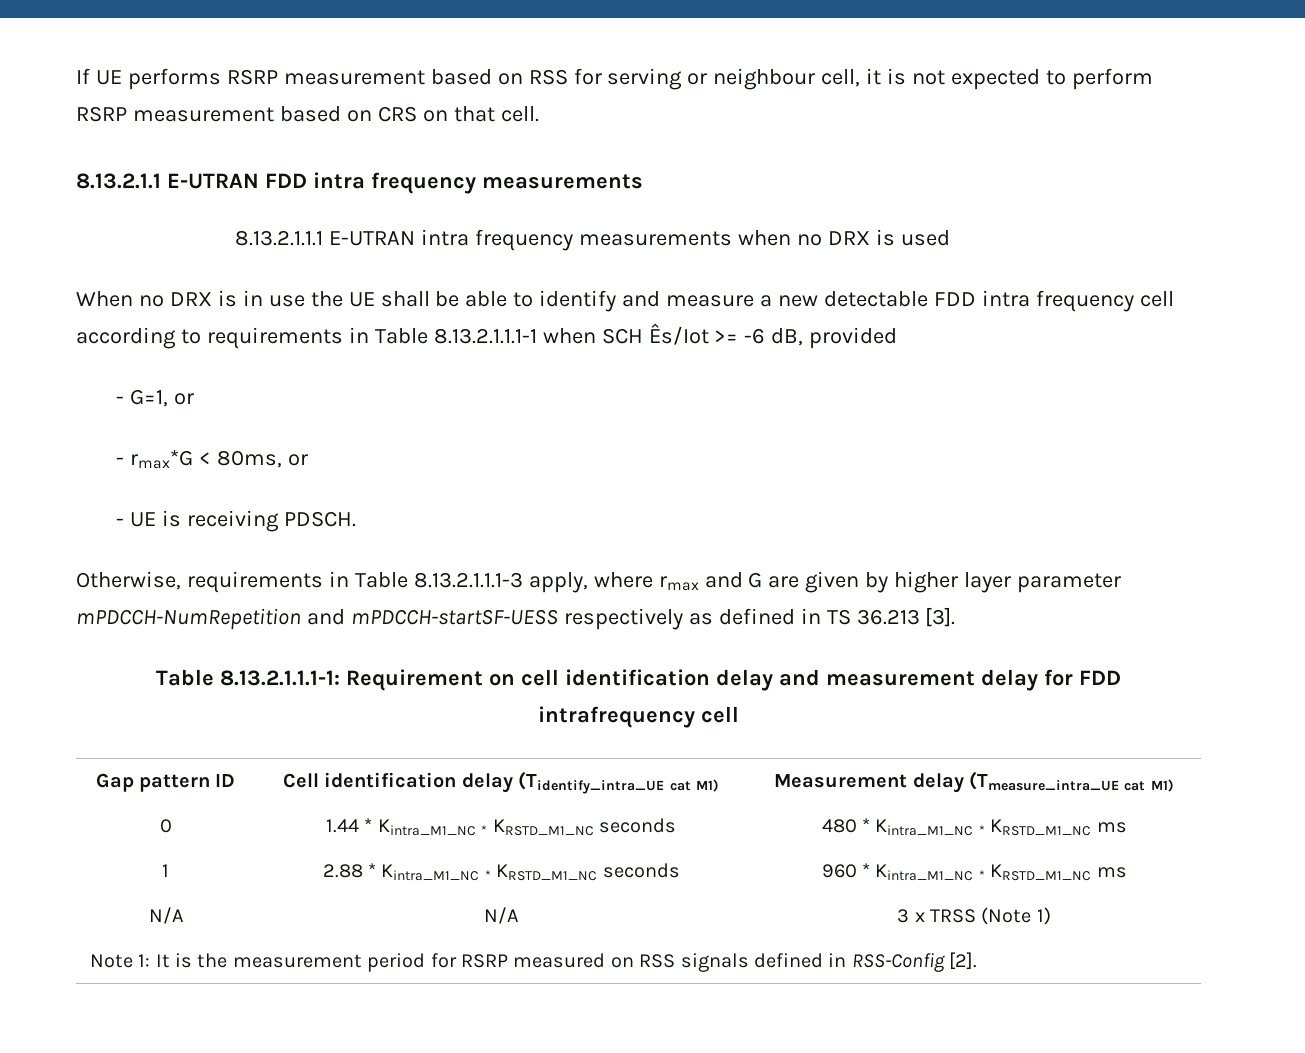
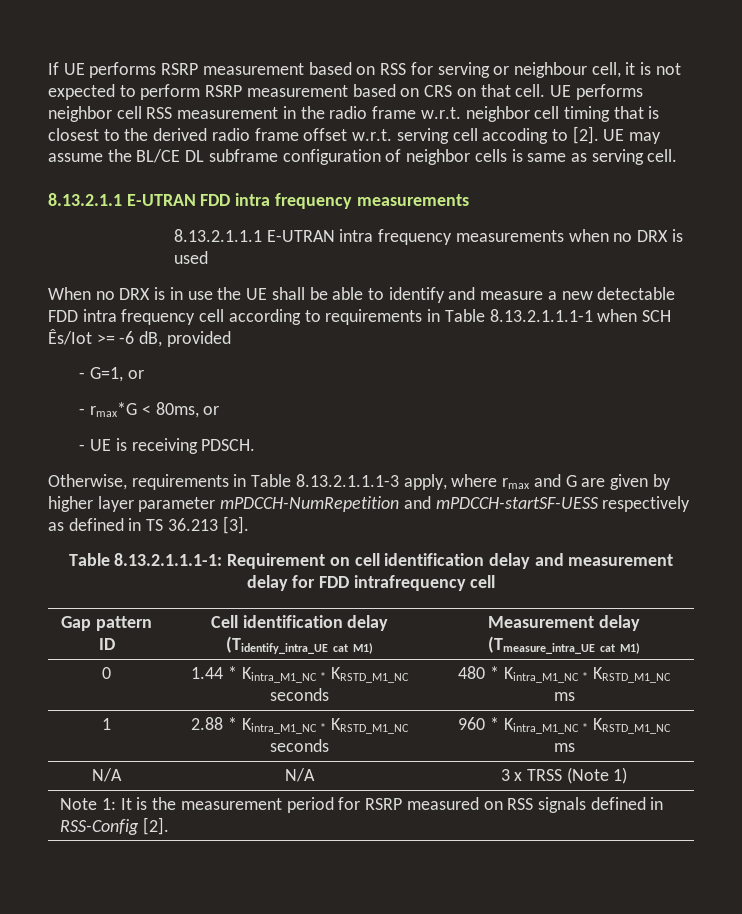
(539, 114) none -> [549,84,643,100] [48,106,660,122] [48,126,662,144] [48,149,678,165] UE performs neighbor cell RSS measurement in the radio frame w.r.t. neighbor cell timing that is closest to the derived radio frame offset w.r.t. serving cell accoding to [2]. UE may assume the BL/CE DL subframe configuration of neighbor cells is same as serving cell.

